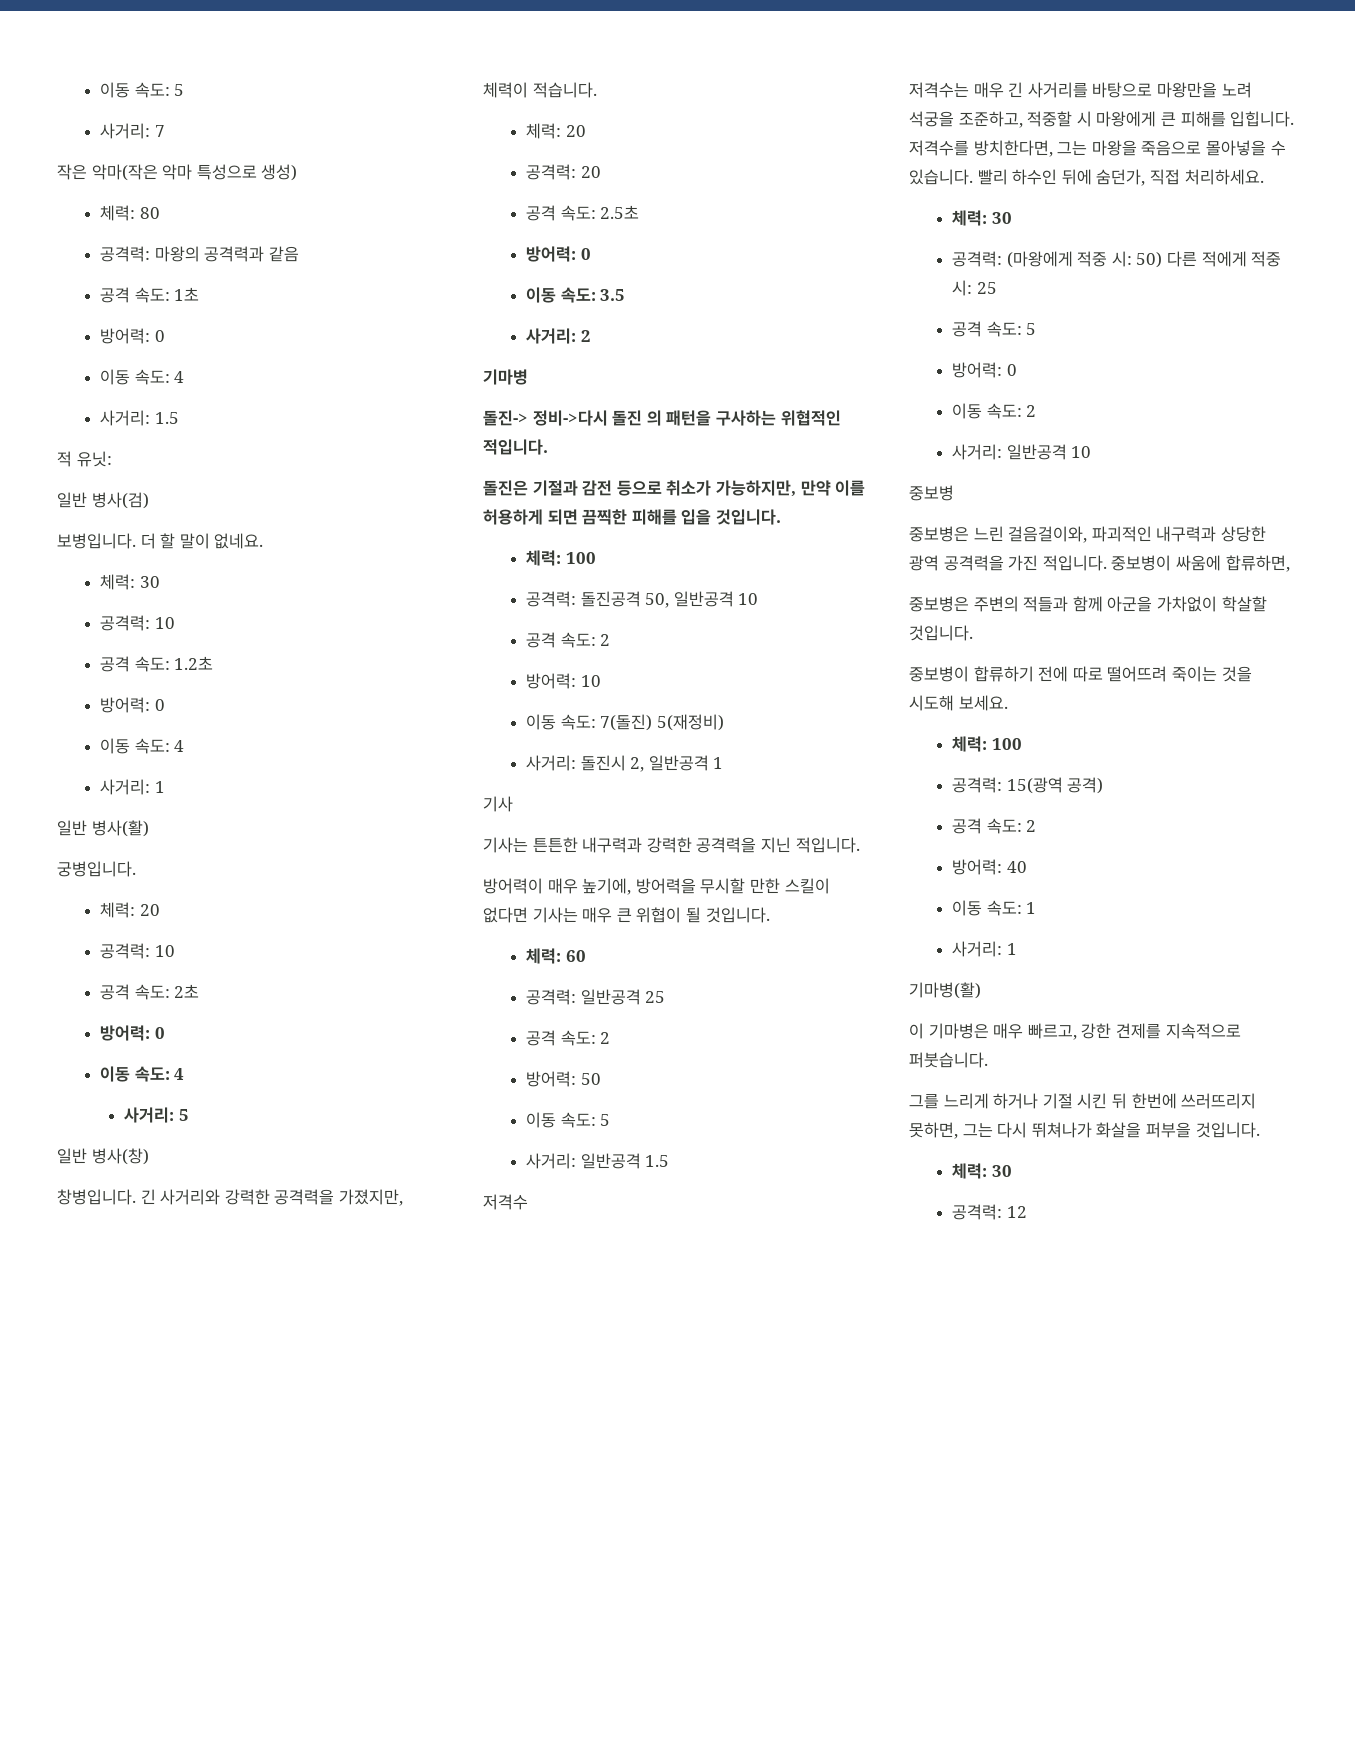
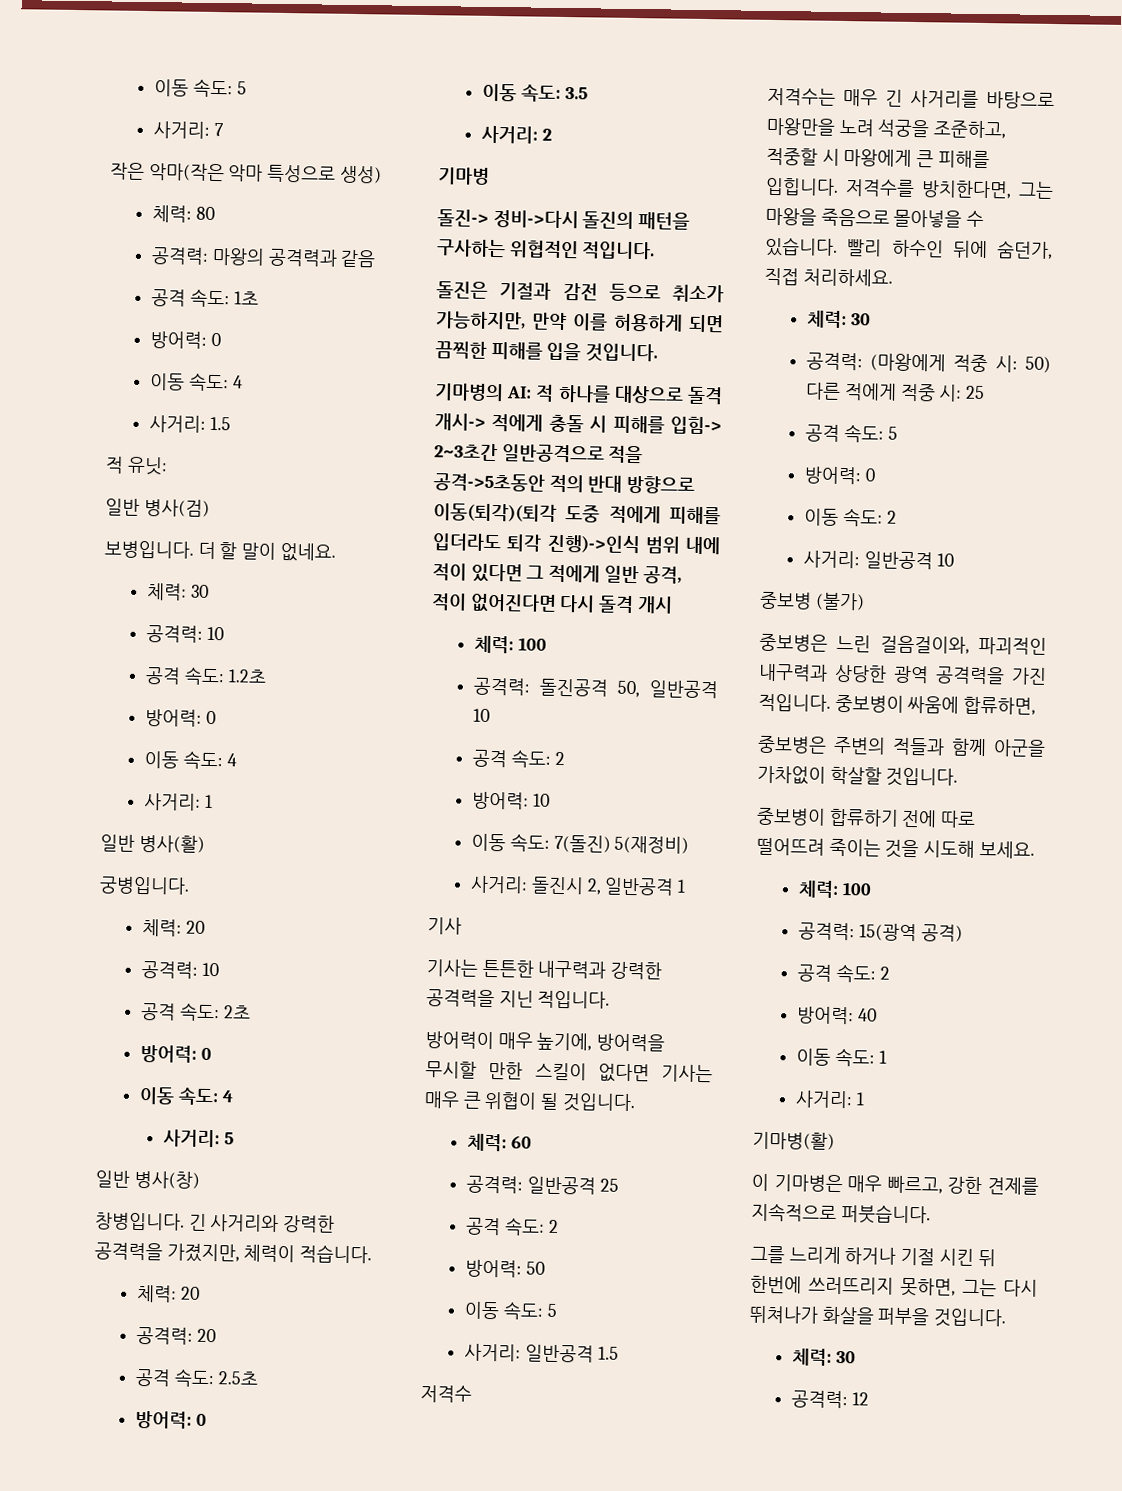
[612,410,662,426] 돌진 의 -> [582,211,635,229] 돌진의
(781, 517) none -> [434,383,723,405] [434,413,722,435] [434,443,644,464] [433,473,696,494] [433,503,721,525] [432,533,720,555] [432,563,682,584] [431,593,673,614] // 기마병의 AI: 적 하나를 대상으로 돌격 개시-> 적에게 충돌 시 피해를 입힘-> 2~3초간 일반공격으로 적을 공격->5초동안 적의 반대 방향으로 이동(퇴각)(퇴각 도중 적에게 피해를 입더라도 퇴각 진행)->인식 범위 내에 적이 있다면 그 적에게 일반 공격, 적이 없어진다면 다시 돌격 개시
(954, 493) none -> [814,592,865,611] (불가)

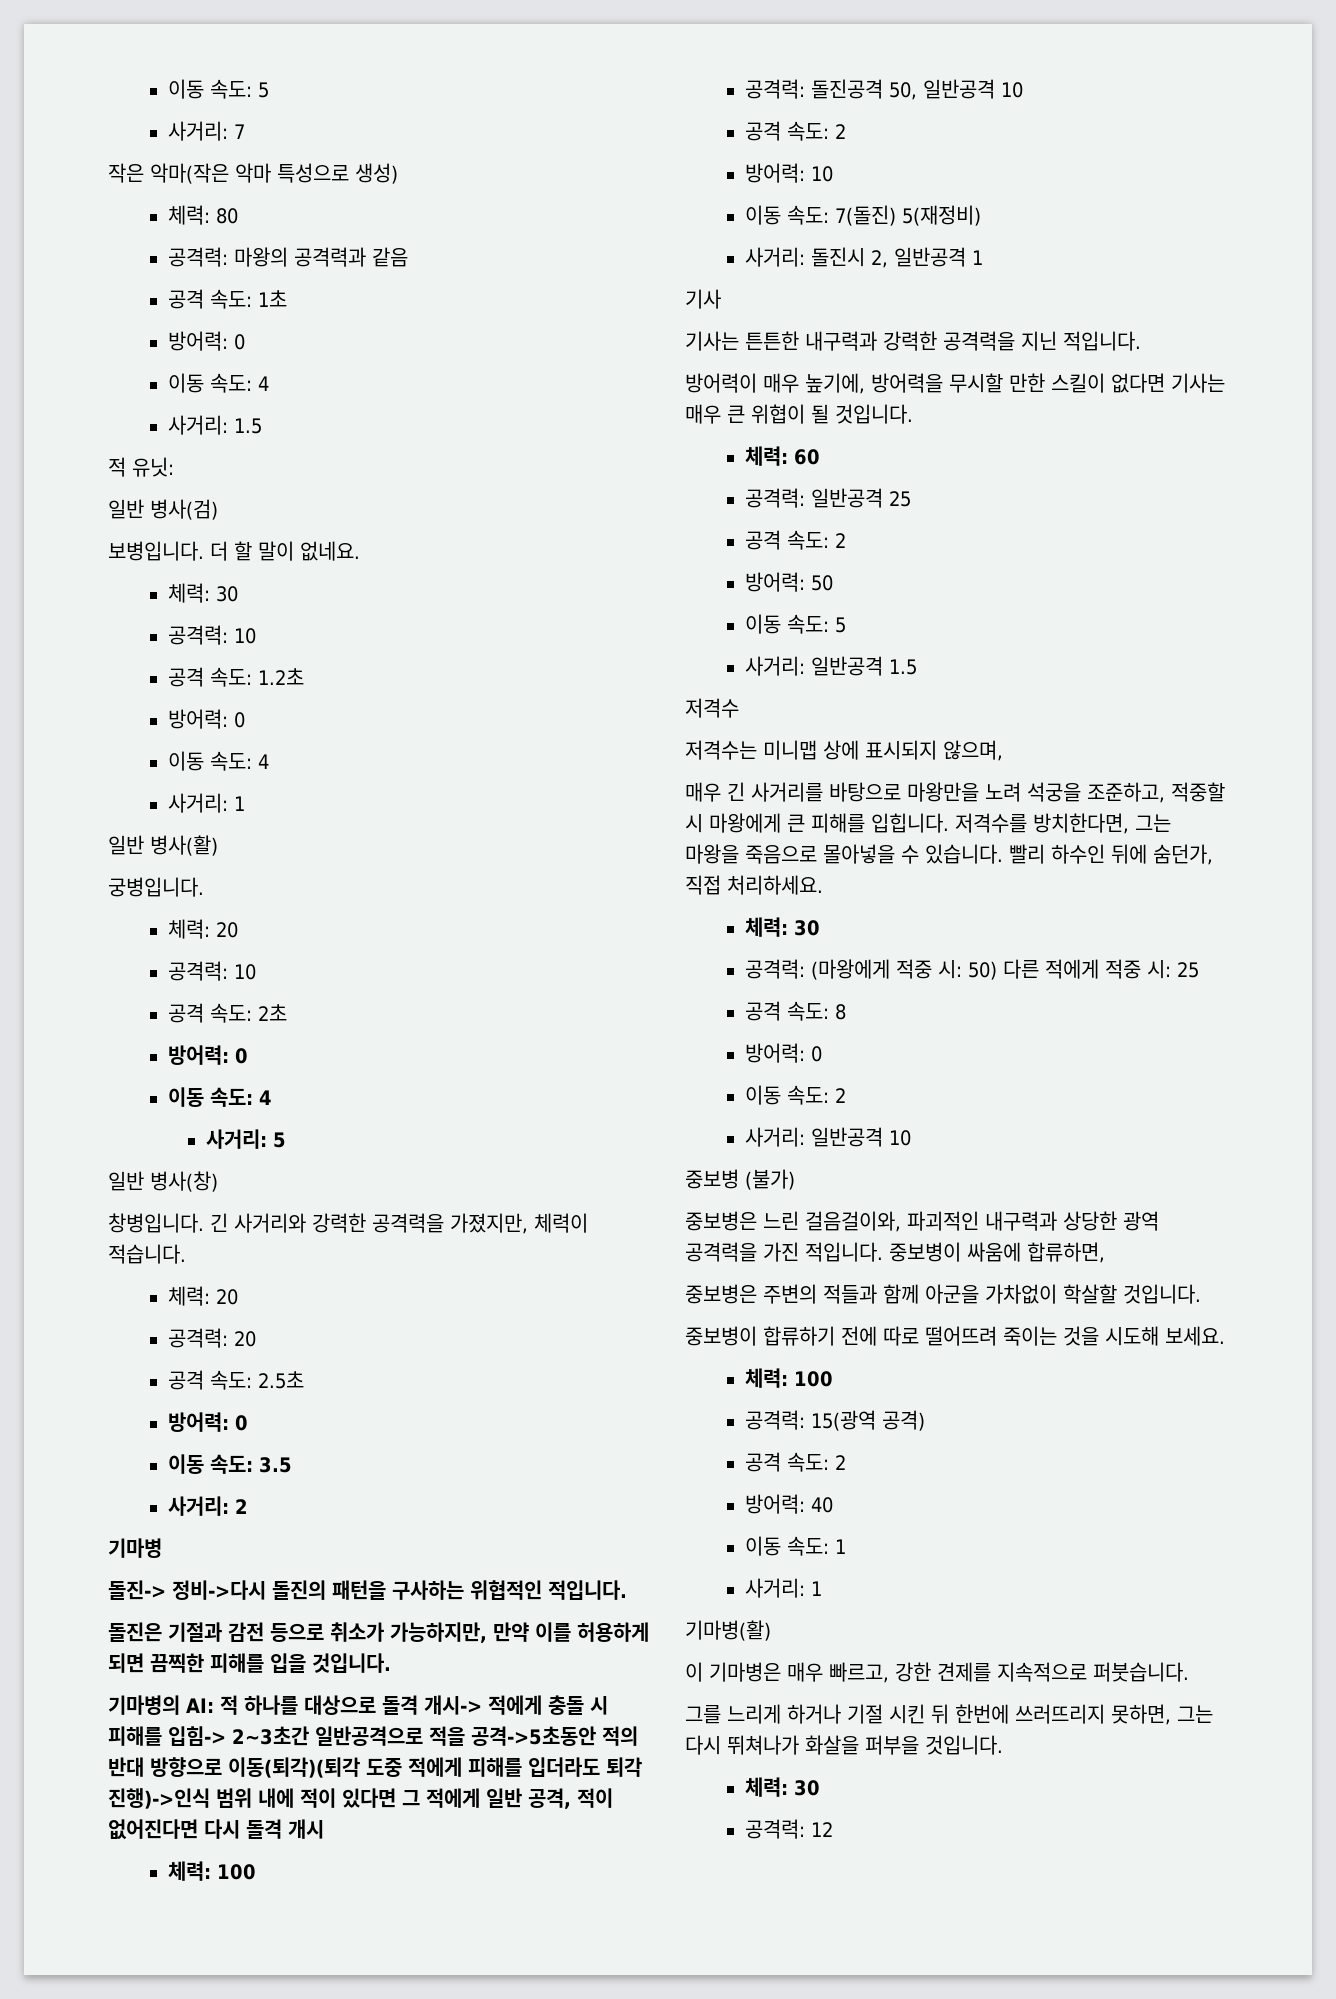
(836, 96) none -> [763,740,1003,761] 미니맵 상에 표시되지 않으며, //
[887,426,898,440] 5 -> [835,1004,847,1020] 8

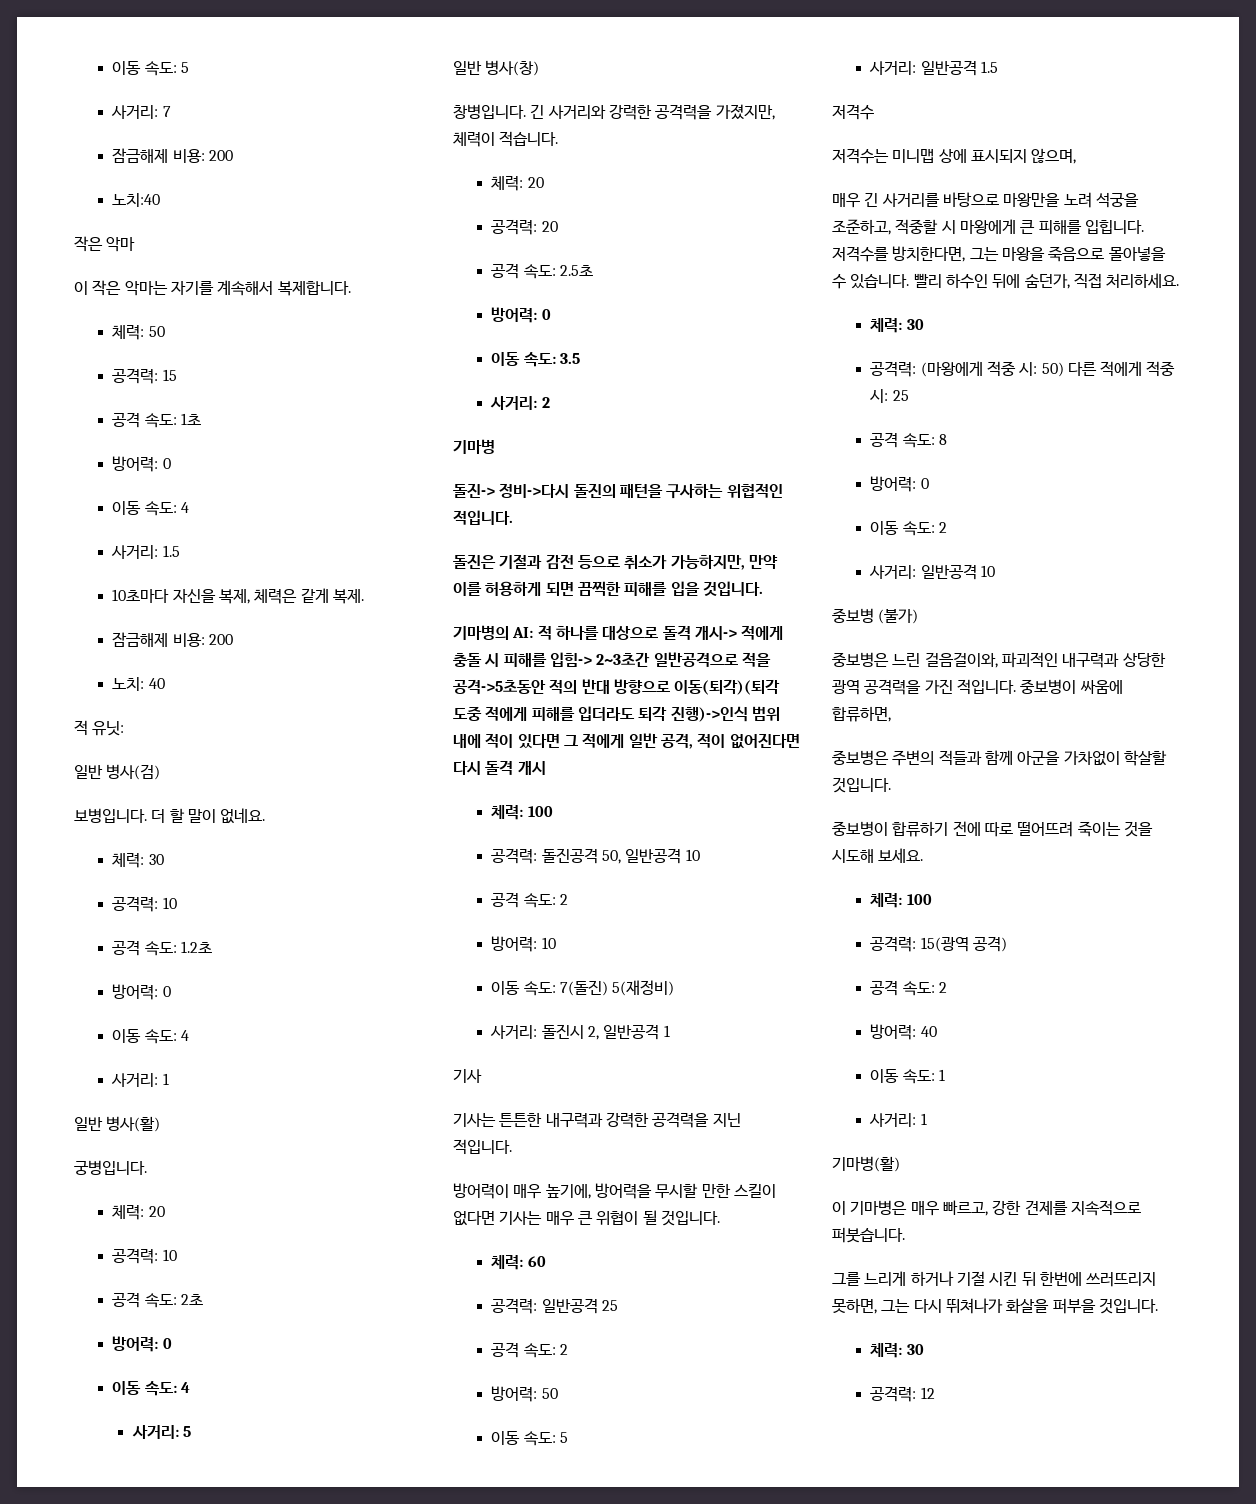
[108,163,229,184] // 작은 악마(작은 -> [112,148,233,163] [112,193,161,207] [74,236,103,252] // 잠금해제 비용: 200 // 노치:40 // 작은
[277,163,398,184] [168,205,239,225] [168,247,409,267] 특성으로 생성) // 체력: 80 // 공격력: 마왕의 공격력과 같음 -> [74,280,351,296] [112,325,165,340] [112,368,177,384] // 이 작은 악마는 자기를 계속해서 복제합니다. // 체력: 50 // 공격력: 15
(263, 426) none -> [112,588,364,604] [112,632,233,647] [112,677,165,691] // 10초마다 자신을 복제, 체력은 같게 복제. // 잠금해제 비용: 200 // 노치: 40

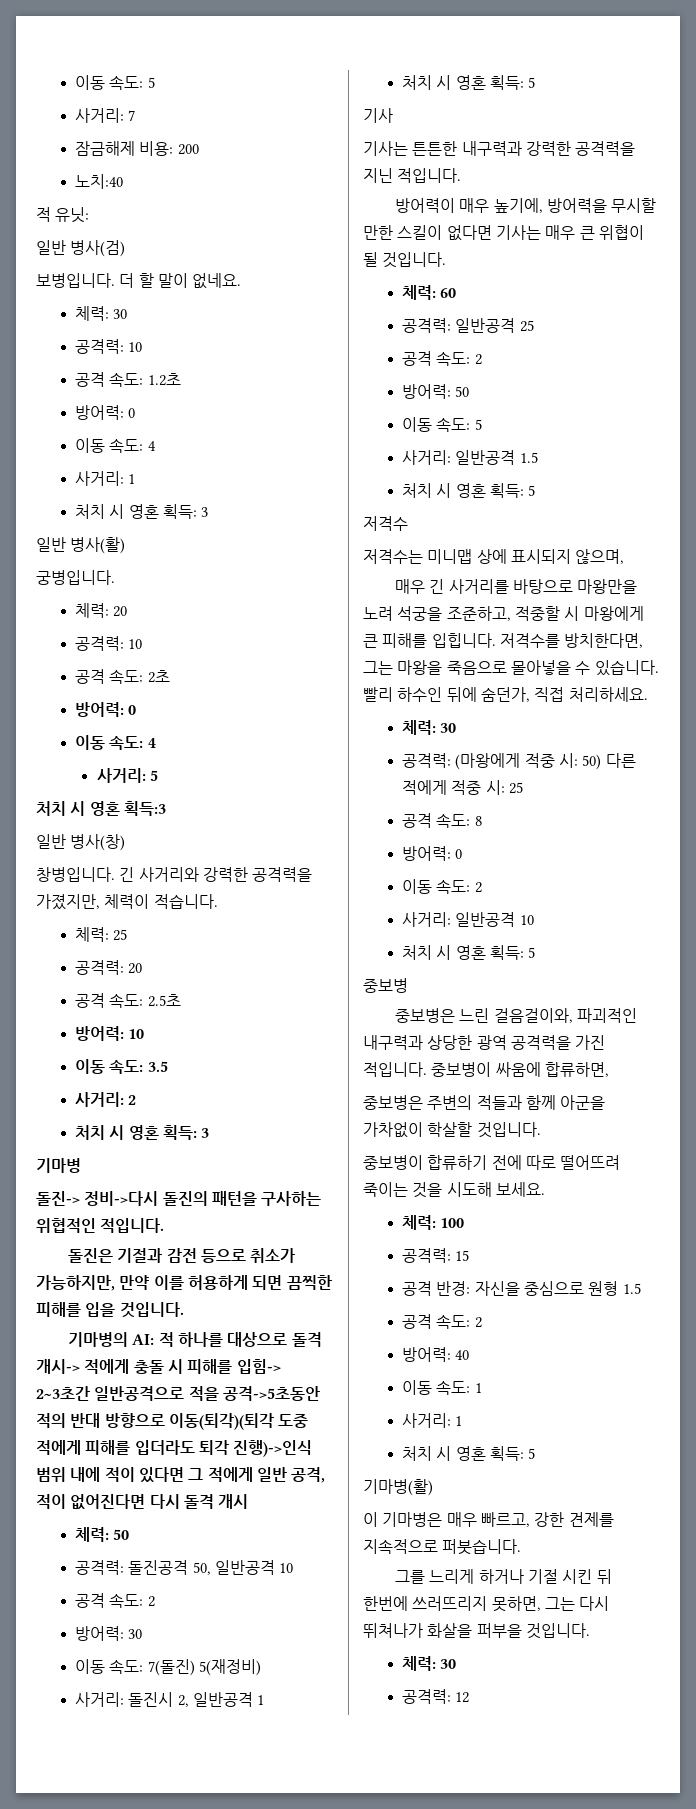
[74,236,136,252] [74,280,351,296] [112,325,165,340] [112,368,177,384] [112,412,201,428] [112,456,171,472] [112,501,189,516] [111,545,180,559] [112,588,364,604] [112,632,233,647] [112,677,165,691] // 작은 악마 // 이 작은 악마는 자기를 계속해서 복제합니다. // 체력: 50 // 공격력: 15 // 공격 속도: 1초 // 방어력: 0 // 이동 속도: 4 // 사거리: 1.5 // 10초마다 자신을 복제, 체력은 같게 복제. // 잠금해제 비용: 200 // 노치: 40 -> (124, 181) none
(169, 1079) none -> [75,504,209,519] // 처치 시 영혼 획득: 3
(192, 1431) none -> [36,801,166,816] // 처치 시 영혼 획득:3
[527,177,544,188] 20 -> [113,929,128,941] 25
[541,309,551,320] 0 -> [128,1029,145,1039] 10
(550, 402) none -> [75,1125,210,1140] // 처치 시 영혼 획득: 3
[527,806,553,817] 100 -> [113,1529,130,1540] 50
[541,937,556,949] 10 -> [128,1629,143,1639] 30
(670, 1031) none -> [402,75,536,90] // 처치 시 영혼 획득: 5
(998, 67) none -> [402,483,536,498] // 처치 시 영혼 획득: 5
(995, 571) none -> [402,945,536,960] // 처치 시 영혼 획득: 5
[878,609,919,624] (불가) -> (408, 985) none
[920,936,1007,952] 15(광역 공격) -> [455,1250,470,1261] [402,1281,641,1296] 15 // 공격 반경: 자신을 중심으로 원형 1.5
(927, 1119) none -> [402,1446,536,1461] // 처치 시 영혼 획득: 5

